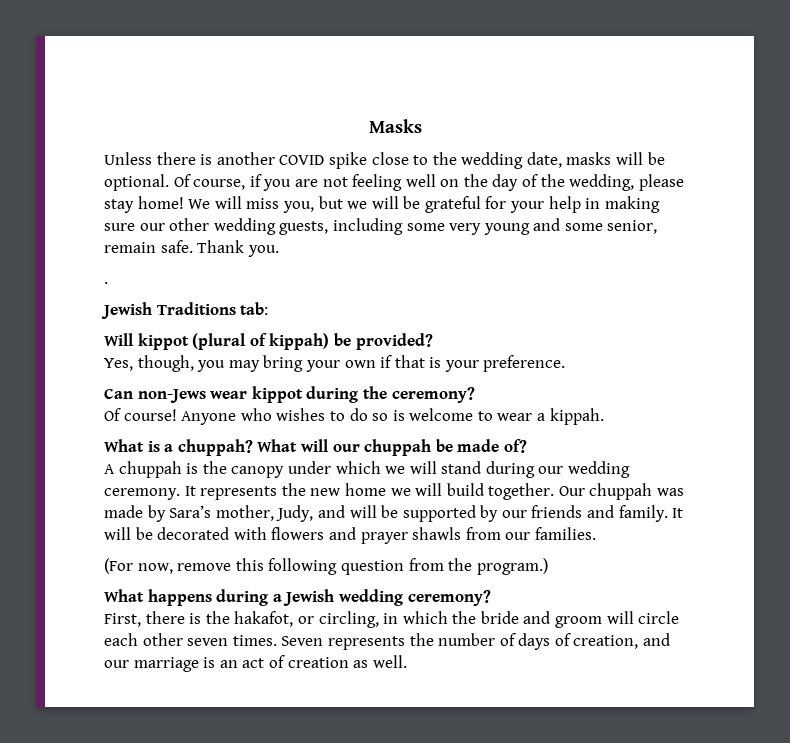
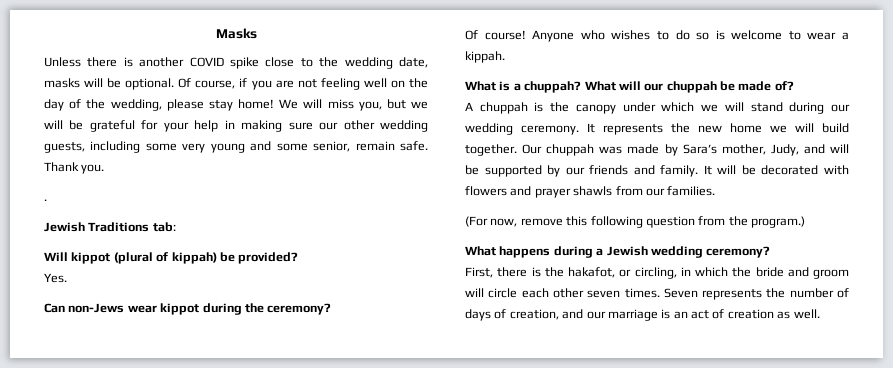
[104,355,566,372] Yes, though, you may bring your own if that is your preference. -> [44,273,67,283] Yes.

